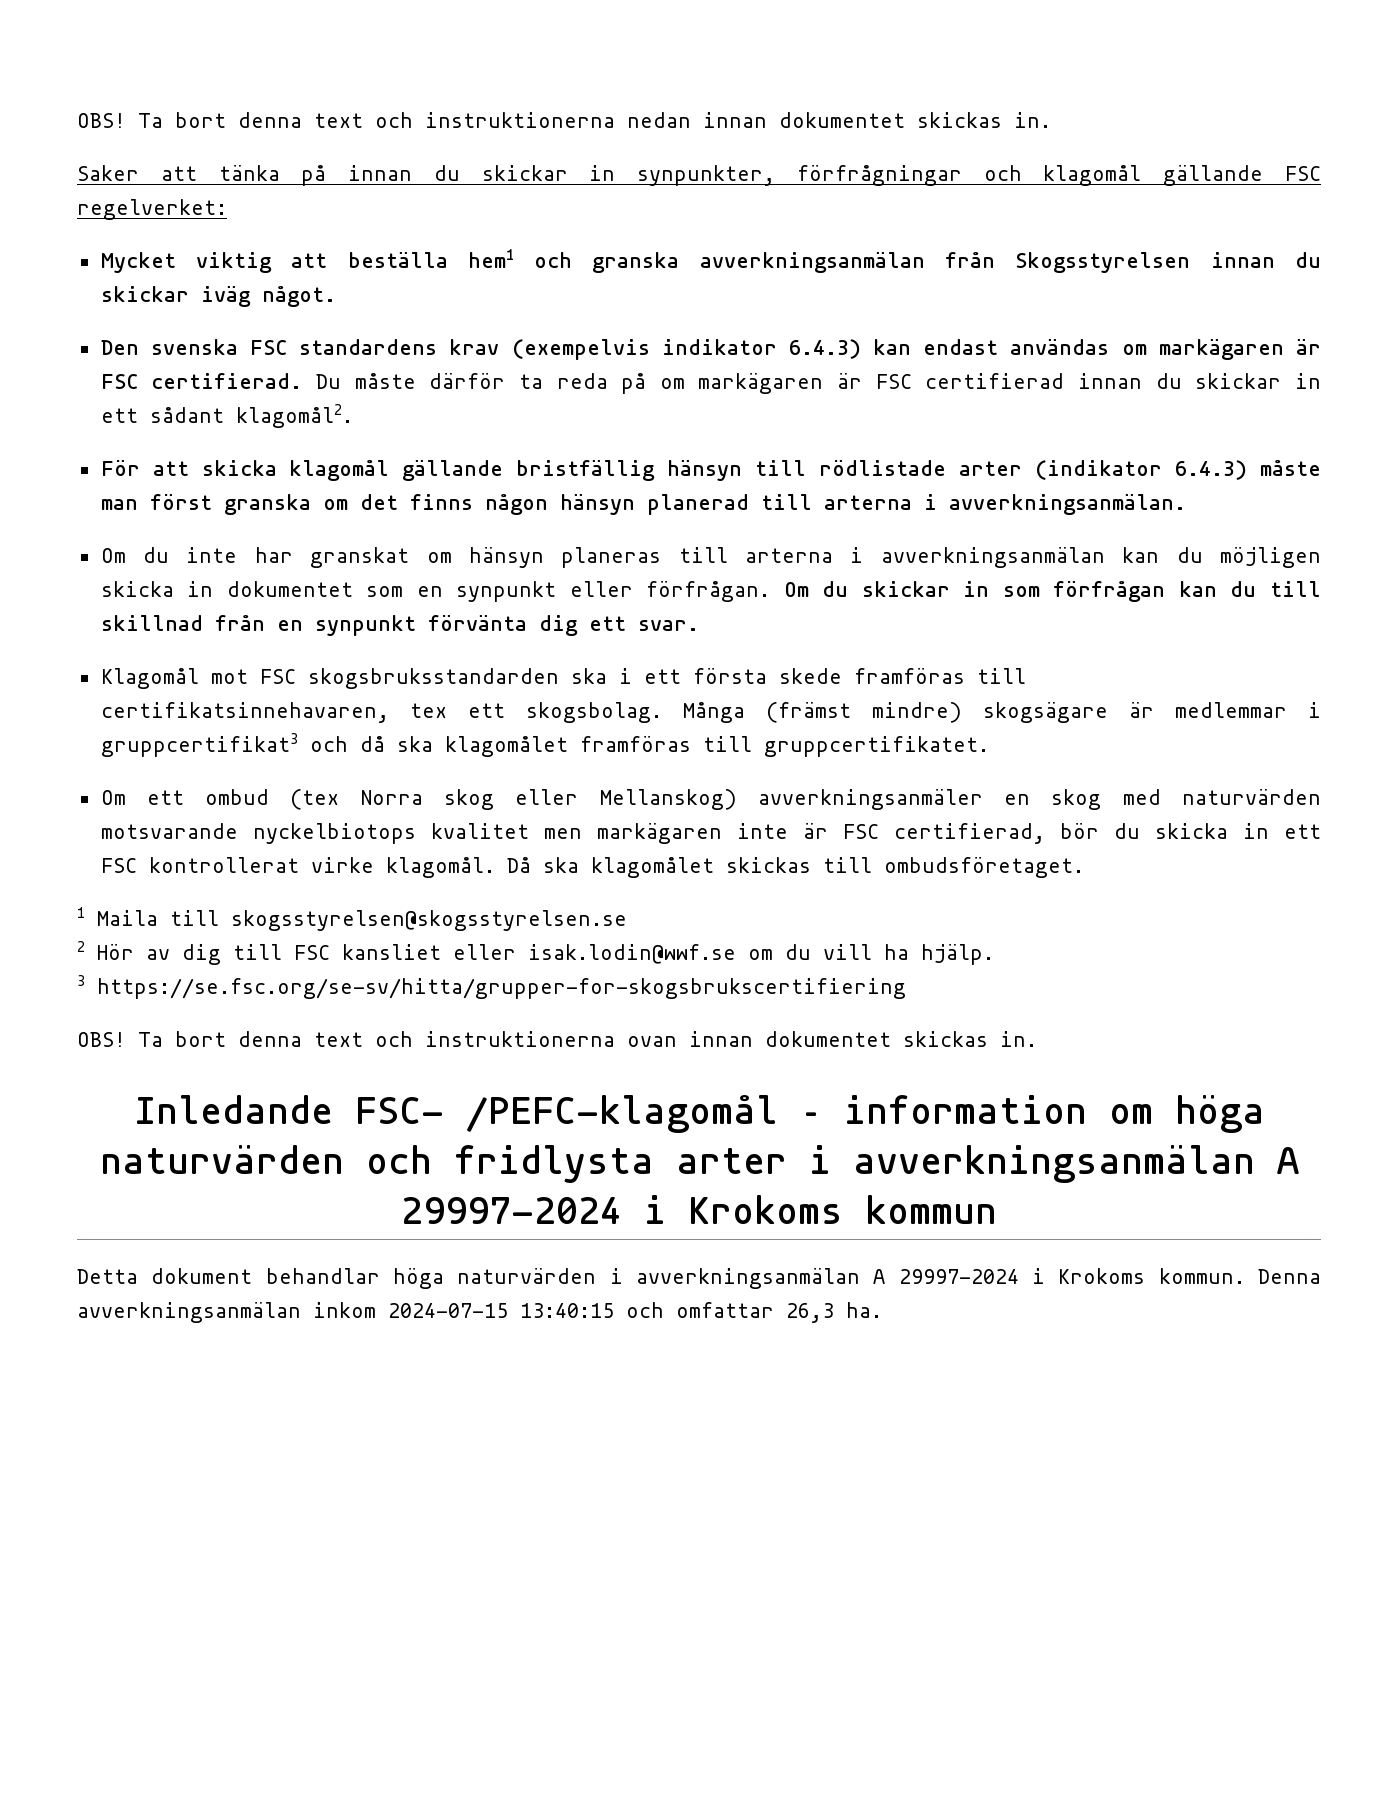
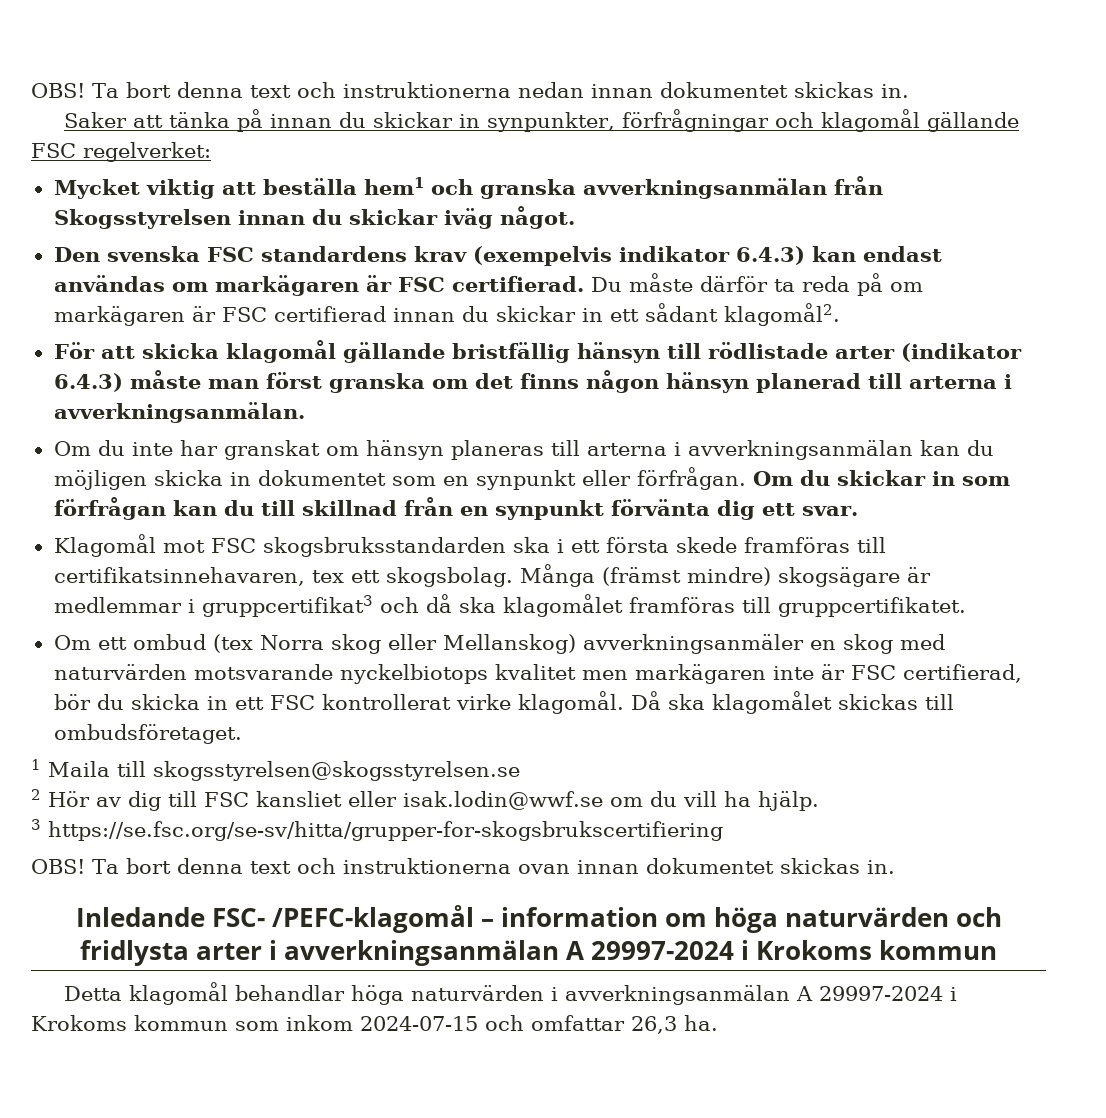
[151,1268,253,1284] dokument -> [129,982,229,1005] klagomål
[1158,1268,1321,1284] [77,1302,301,1323] kommun. Denna avverkningsanmälan -> [134,1015,279,1031] kommun som
[520,1303,614,1318] 13:40:15 -> (478, 1023) none

